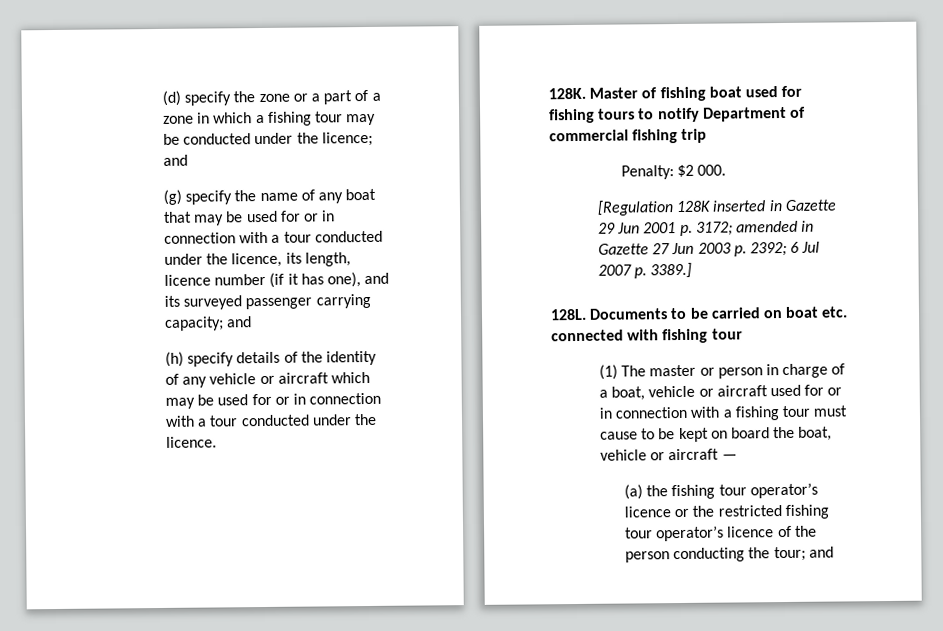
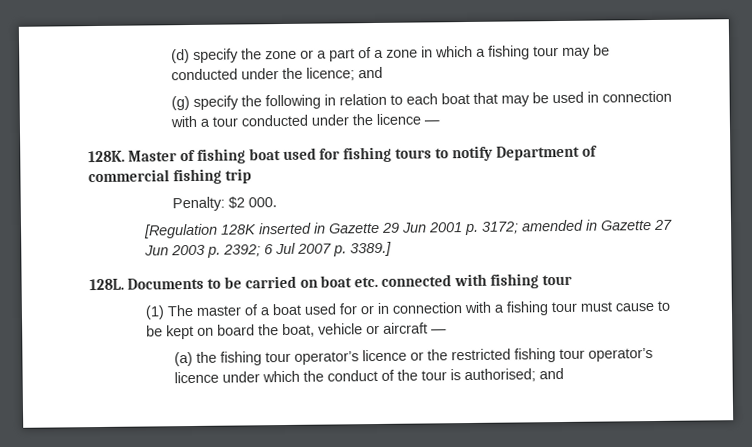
[259,189,344,204] name of any -> [264,93,438,110] following in relation to each
[279,210,336,222] [164,230,383,244] [164,252,351,268] [164,272,390,288] [164,293,371,310] [164,316,253,331] [165,350,378,367] [165,371,371,388] [165,392,382,409] [165,413,378,427] [166,436,218,448] for or in connection with a tour conducted under the licence, its length, licence number (if it has one), and its surveyed passenger carrying capacity; and // (h) specify details of the identity of any vehicle or aircraft which may be used for or in connection with a tour conducted under the licence. -> [586,90,672,103] [169,113,440,128] in connection with a tour conducted under the licence —
[699,363,846,379] [599,385,768,401] or person in charge of a boat, vehicle or aircraft -> [243,303,301,316] of a boat
[777,525,817,538] [625,546,806,563] of the person conducting the tour; -> [221,368,536,383] under which the conduct of the tour is authorised;

